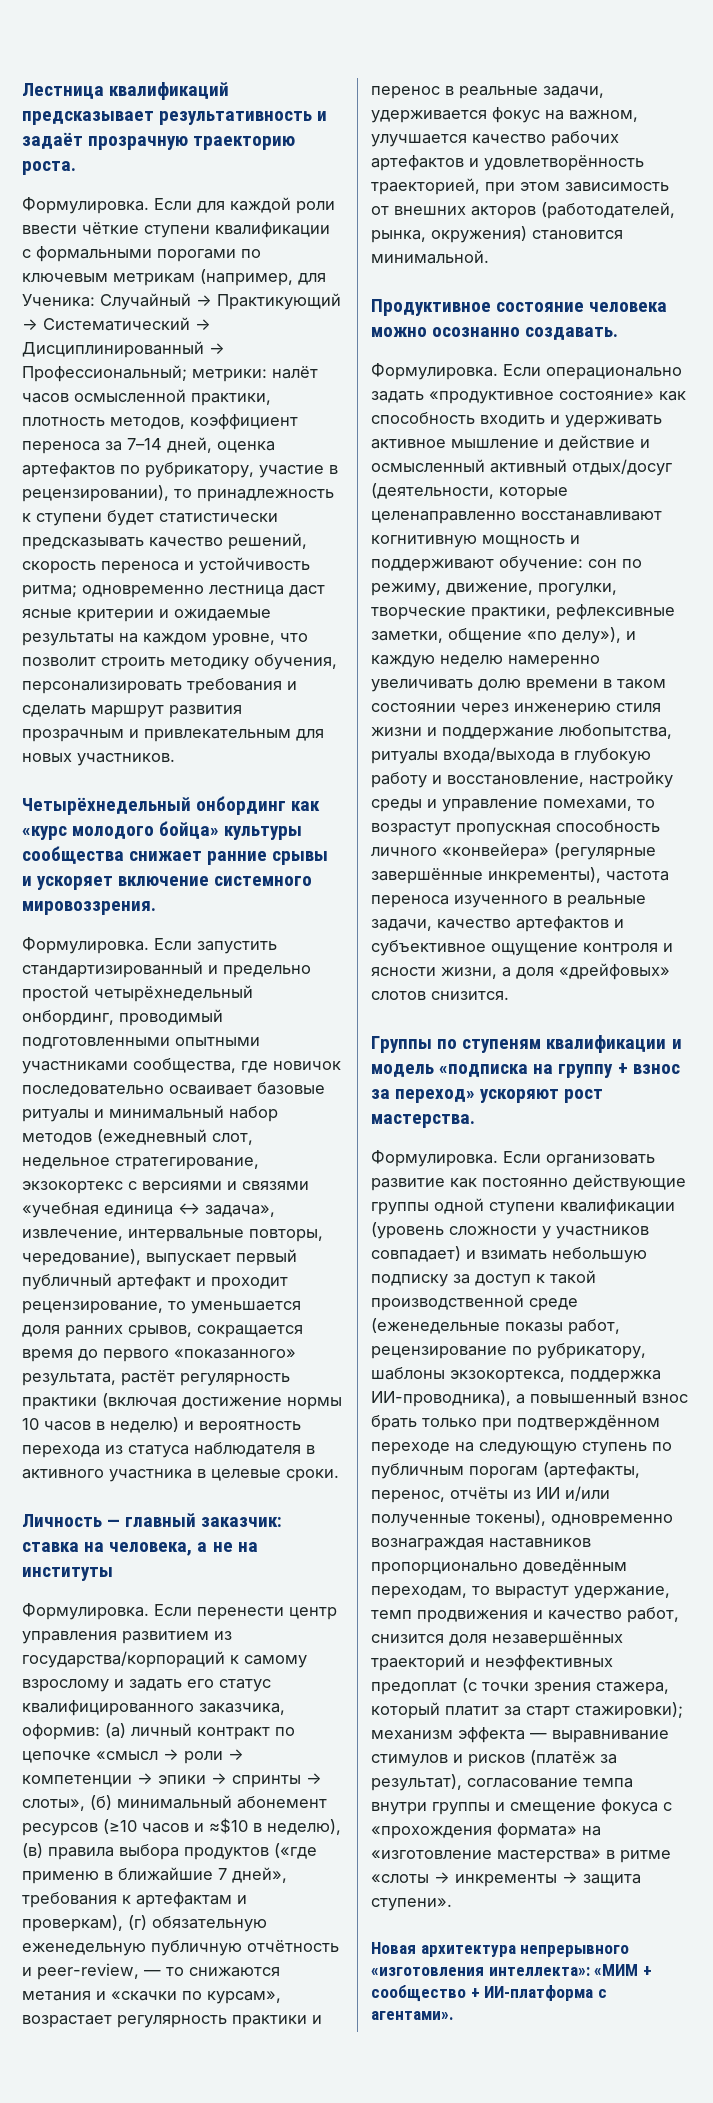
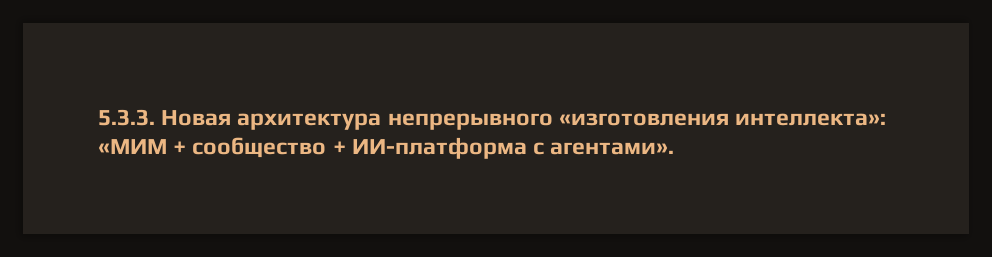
[22,82,230,100] [22,111,328,125] [22,132,296,150] [22,161,76,175] [22,197,335,214] [22,222,330,238] [22,246,261,262] [22,269,326,286] [22,293,341,310] [22,317,211,331] [22,341,225,358] [22,365,318,382] [22,389,271,406] [22,414,298,430] [22,437,275,454] [22,462,338,478] [22,485,334,502] [22,510,278,526] [22,533,307,550] [22,557,310,574] [22,585,325,598] [22,609,271,622] [22,633,308,646] [22,654,337,670] [22,678,297,694] [22,705,242,718] [22,729,324,742] [22,753,175,766] [22,796,321,815] [22,821,303,840] [22,846,329,865] [22,876,313,890] [22,901,156,915] [22,937,277,954] [22,961,311,978] [22,985,253,1002] [22,1009,223,1026] [22,1037,260,1049] [22,1058,341,1074] [22,1082,325,1097] [22,1105,278,1122] [22,1129,253,1145] [22,1157,259,1170] [22,1181,309,1194] [22,1202,275,1218] [22,1229,323,1242] [22,1249,297,1266] [22,1273,288,1290] [22,1301,301,1314] [22,1325,303,1338] [22,1349,296,1362] [22,1370,290,1386] [22,1393,342,1410] [22,1417,301,1434] [22,1442,315,1458] [22,1469,339,1482] [22,1513,283,1527] [22,1542,258,1556] [22,1567,113,1581] [22,1603,337,1620] [22,1631,232,1644] [22,1651,307,1668] [22,1679,271,1692] [22,1700,285,1716] [22,1723,295,1740] [22,1749,244,1764] [22,1773,322,1788] [22,1795,327,1811] [22,1818,341,1836] [22,1843,317,1860] [22,1867,287,1884] [22,1892,247,1908] [22,1915,267,1932] [22,1940,339,1956] [22,1963,280,1980] [22,1991,281,2004] [22,2015,322,2028] [371,86,604,99] [371,107,638,123] [371,131,619,147] [371,155,644,171] [371,178,669,195] [371,202,675,219] [371,226,623,243] [371,250,489,264] [371,299,668,316] [371,327,619,340] [371,363,682,380] [371,391,686,404] [371,412,662,428] [371,435,650,451] [371,459,672,476] [371,483,568,500] [371,511,662,524] [371,535,580,548] [371,556,642,572] [371,583,617,596] [371,604,675,620] [371,627,636,644] [371,655,600,668] [371,679,666,692] [371,703,661,716] [371,724,672,740] [371,747,651,764] [371,771,673,788] [371,799,655,812] [371,820,660,836] [371,843,656,860] [371,867,669,884] [371,895,646,908] [371,916,624,932] [371,940,673,956] [371,963,670,980] [371,991,509,1000] [371,1035,682,1053] [371,1063,680,1078] [371,1089,604,1103] [371,1114,475,1128] [371,1150,655,1167] [371,1174,686,1191] [371,1198,675,1215] [371,1222,649,1239] [371,1246,647,1263] [371,1270,596,1287] [371,1294,578,1311] [371,1318,620,1335] [371,1343,646,1359] [371,1367,661,1383] [371,1390,688,1407] [371,1415,660,1431] [371,1442,672,1455] [371,1462,640,1479] [371,1486,610,1503] [371,1510,673,1527] [371,1538,591,1551] [371,1559,627,1575] [371,1586,670,1599] [371,1607,679,1623] [371,1631,623,1647] [371,1654,613,1671] [371,1678,669,1695] [371,1702,683,1719] [371,1727,669,1743] [371,1750,617,1767] [371,1774,633,1791] [371,1799,672,1815] [371,1823,601,1839] [371,1850,671,1863] [371,1872,641,1887] [371,1898,452,1911] Лестница квалификаций предсказывает результативность и задаёт прозрачную траекторию роста. // Формулировка. Если для каждой роли ввести чёткие ступени квалификации с формальными порогами по ключевым метрикам (например, для Ученика: Случайный → Практикующий → Систематический → Дисциплинированный → Профессиональный; метрики: налёт часов осмысленной практики, плотность методов, коэффициент переноса за 7–14 дней, оценка артефактов по рубрикатору, участие в рецензировании), то принадлежность к ступени будет статистически предсказывать качество решений, скорость переноса и устойчивость ритма; одновременно лестница даст ясные критерии и ожидаемые результаты на каждом уровне, что позволит строить методику обучения, персонализировать требования и сделать маршрут развития прозрачным и привлекательным для новых участников. // Четырёхнедельный онбординг как «курс молодого бойца» культуры сообщества снижает ранние срывы и ускоряет включение системного мировоззрения. // Формулировка. Если запустить стандартизированный и предельно простой четырёхнедельный онбординг, проводимый подготовленными опытными участниками сообщества, где новичок последовательно осваивает базовые ритуалы и минимальный набор методов (ежедневный слот, недельное стратегирование, экзокортекс с версиями и связями «учебная единица ↔ задача», извлечение, интервальные повторы, чередование), выпускает первый публичный артефакт и проходит рецензирование, то уменьшается доля ранних срывов, сокращается время до первого «показанного» результата, растёт регулярность практики (включая достижение нормы 10 часов в неделю) и вероятность перехода из статуса наблюдателя в активного участника в целевые сроки. // Личность — главный заказчик: ставка на человека, а не на институты // Формулировка. Если перенести центр управления развитием из государства/корпораций к самому взрослому и задать его статус квалифицированного заказчика, оформив: (а) личный контракт по цепочке «смысл → роли → компетенции → эпики → спринты → слоты», (б) минимальный абонемент ресурсов (≥10 часов и ≈$10 в неделю), (в) правила выбора продуктов («где применю в ближайшие 7 дней», требования к артефактам и проверкам), (г) обязательную еженедельную публичную отчётность и peer-review, — то снижаются метания и «скачки по курсам», возрастает регулярность практики и перенос в реальные задачи, удерживается фокус на важном, улучшается качество рабочих артефактов и удовлетворённость траекторией, при этом зависимость от внешних акторов (работодателей, рынка, окружения) становится минимальной. // Продуктивное состояние человека можно осознанно создавать. // Формулировка. Если операционально задать «продуктивное состояние» как способность входить и удерживать активное мышление и действие и осмысленный активный отдых/досуг (деятельности, которые целенаправленно восстанавливают когнитивную мощность и поддерживают обучение: сон по режиму, движение, прогулки, творческие практики, рефлексивные заметки, общение «по делу»), и каждую неделю намеренно увеличивать долю времени в таком состоянии через инженерию стиля жизни и поддержание любопытства, ритуалы входа/выхода в глубокую работу и восстановление, настройку среды и управление помехами, то возрастут пропускная способность личного «конвейера» (регулярные завершённые инкременты), частота переноса изученного в реальные задачи, качество артефактов и субъективное ощущение контроля и ясности жизни, а доля «дрейфовых» слотов снизится. // Группы по ступеням квалификации и модель «подписка на группу + взнос за переход» ускоряют рост мастерства. // Формулировка. Если организовать развитие как постоянно действующие группы одной ступени квалификации (уровень сложности у участников совпадает) и взимать небольшую подписку за доступ к такой производственной среде (еженедельные показы работ, рецензирование по рубрикатору, шаблоны экзокортекса, поддержка ИИ-проводника), а повышенный взнос брать только при подтверждённом переходе на следующую ступень по публичным порогам (артефакты, перенос, отчёты из ИИ и/или полученные токены), одновременно вознаграждая наставников пропорционально доведённым переходам, то вырастут удержание, темп продвижения и качество работ, снизится доля незавершённых траекторий и неэффективных предоплат (с точки зрения стажера, который платит за старт стажировки); механизм эффекта — выравнивание стимулов и рисков (платёж за результат), согласование темпа внутри группы и смещение фокуса с «прохождения формата» на «изготовление мастерства» в ритме «слоты → инкременты → защита ступени». // -> [98,109,155,126] 5.3.3.

